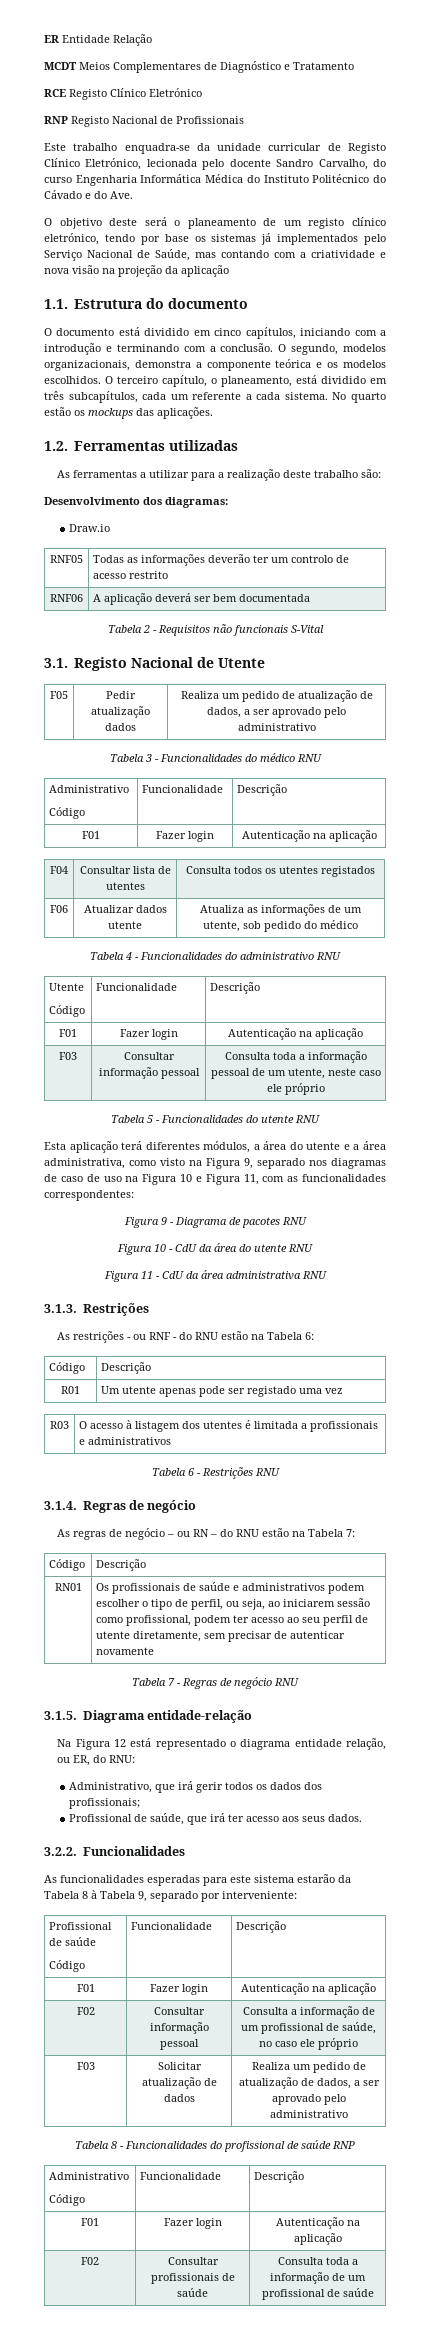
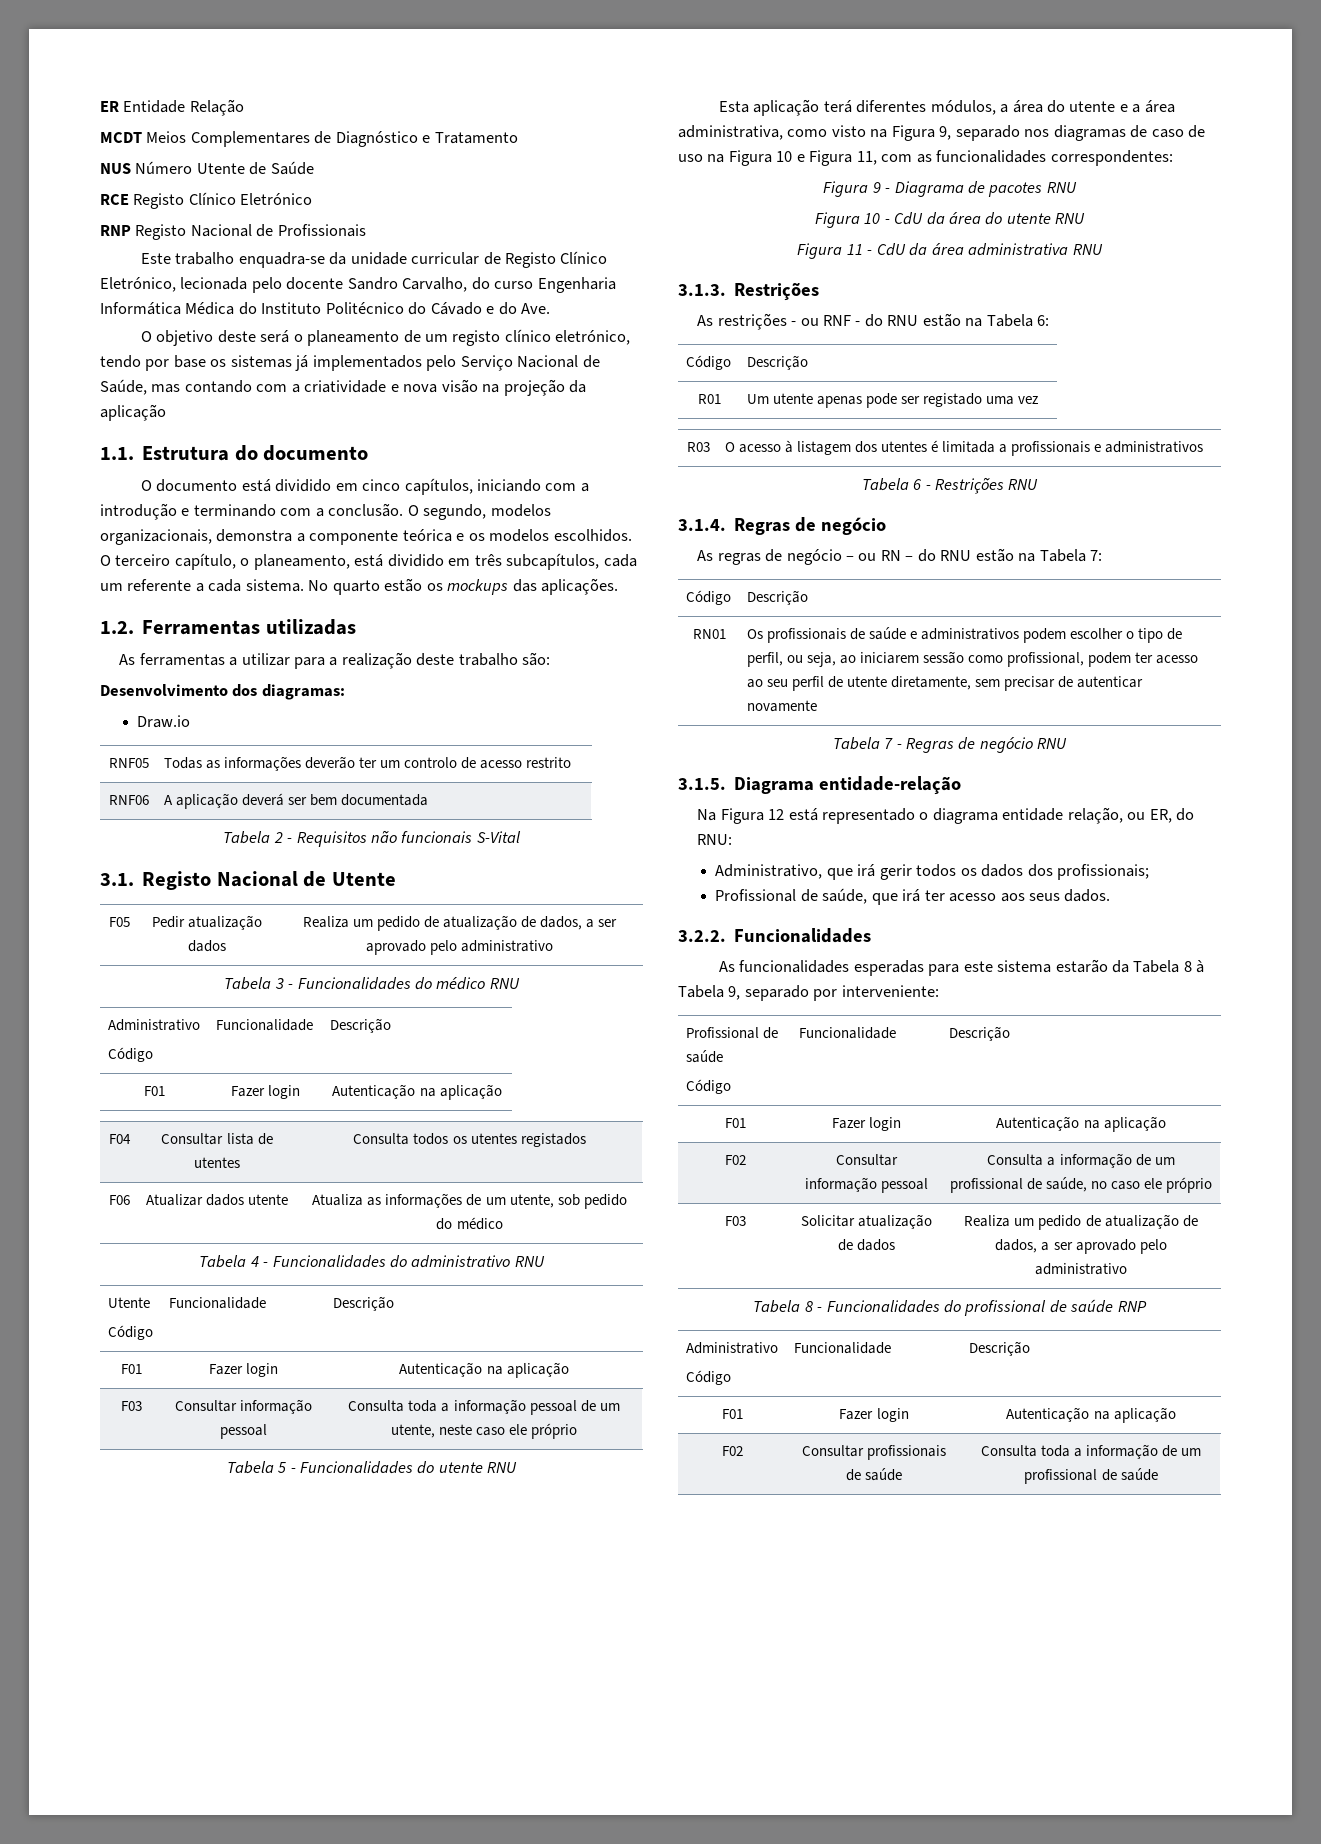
(354, 66) none -> [100,161,314,175] // NUS Número Utente de Saúde

